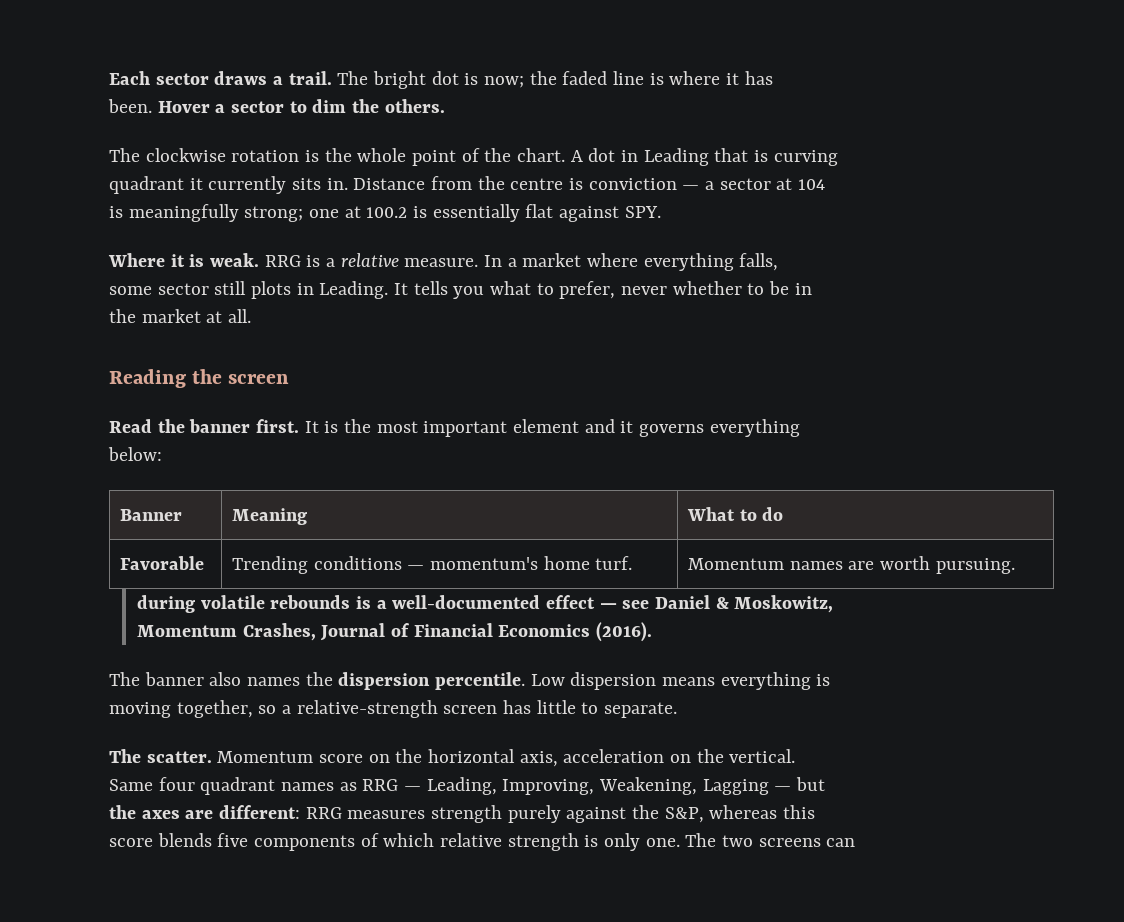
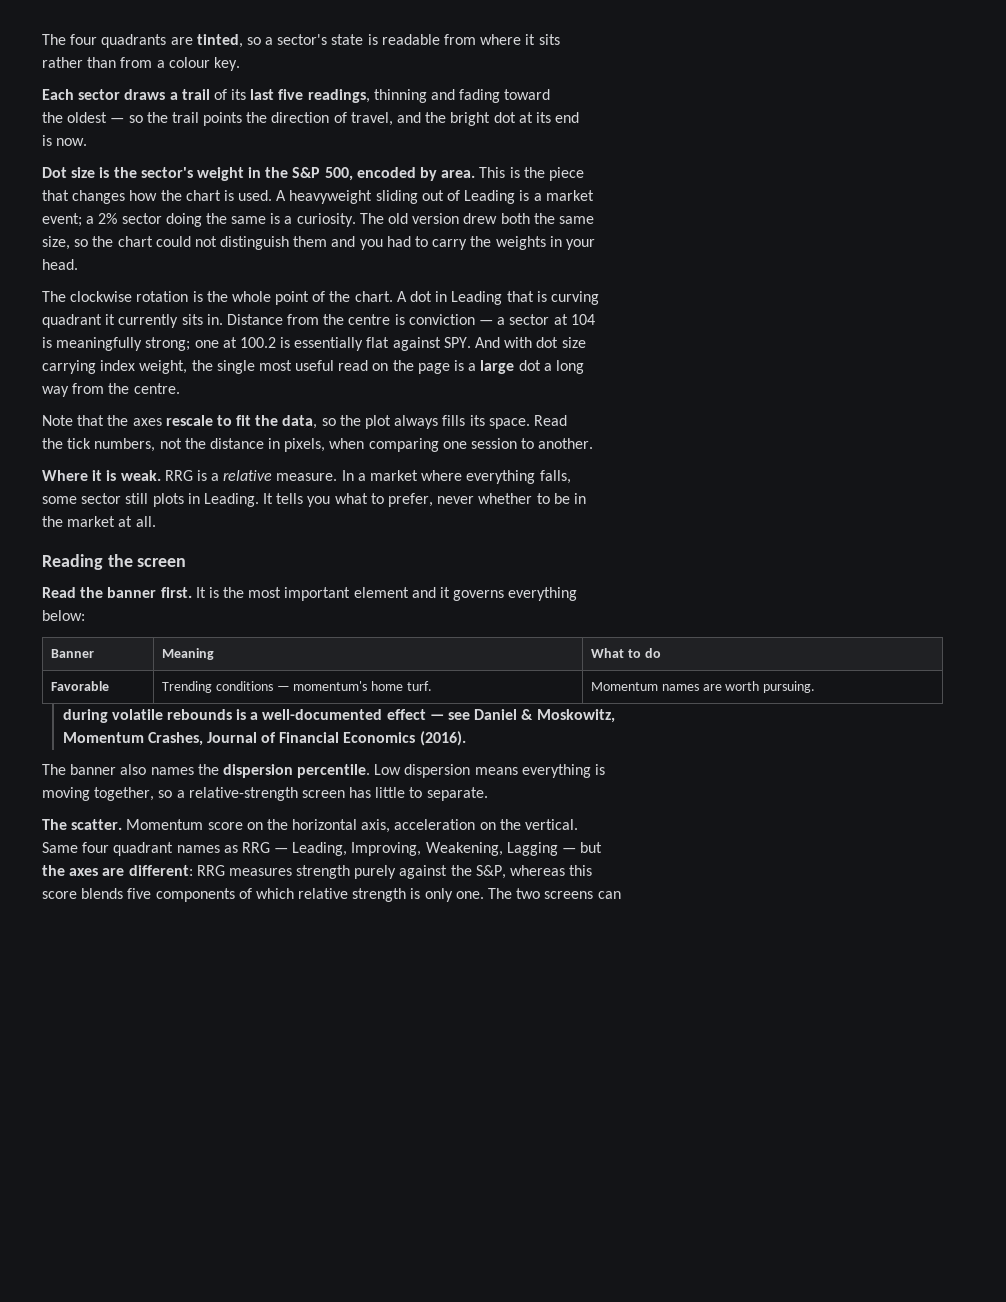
[109,71,773,89] [108,99,445,113] Each sector draws a trail. The bright dot is now; the faded line is where it has // been. Hover a sector to dim the others. -> [42,34,560,48] [42,57,240,71] [42,89,551,103] [42,112,580,126] [42,135,88,146] [42,167,584,181] [42,190,594,204] [42,213,594,227] [42,236,595,250] [42,259,78,270] The four quadrants are tinted, so a sector's state is readable from where it sits // rather than from a colour key. // Each sector draws a trail of its last five readings, thinning and fading toward // the oldest — so the trail points the direction of travel, and the bright dot at its end // is now. // Dot size is the sector's weight in the S&P 500, encoded by area. This is the piece // that changes how the chart is used. A heavyweight sliding out of Leading is a market // event; a 2% sector doing the same is a curiosity. The old version drew both the same // size, so the chart could not distinguish them and you had to carry the weights in your // head.
(661, 212) none -> [475,337,586,348] [42,360,584,374] [42,383,180,397] [42,415,567,429] [42,438,594,452] And with dot size // carrying index weight, the single most useful read on the page is a large dot a long // way from the centre. // Note that the axes rescale to fit the data, so the plot always fills its space. Read // the tick numbers, not the distance in pixels, when comparing one session to another.

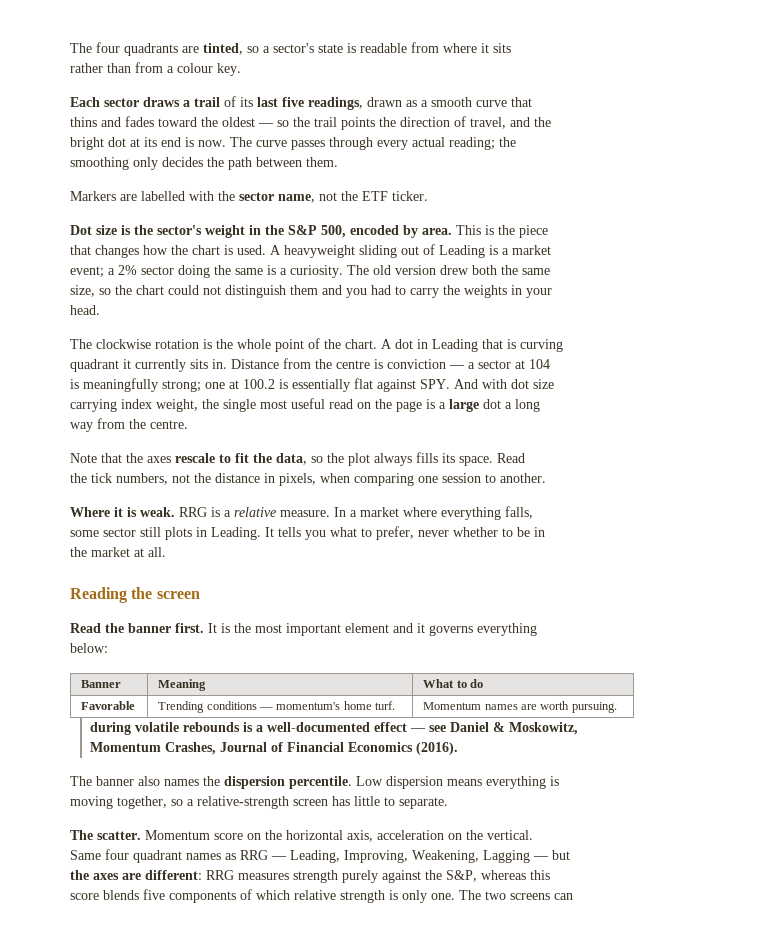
[373,89,501,103] thinning and fading -> [367,97,532,107] [70,116,154,127] drawn as a smooth curve that // thins and fades
(551, 94) // -> (197, 122) none
(447, 117) none -> (551, 122) //
(580, 117) // -> (181, 142) none
(88, 142) none -> [230,137,516,150] [70,157,338,170] [70,191,428,203] The curve passes through every actual reading; the // smoothing only decides the path between them. // Markers are labelled with the sector name, not the ETF ticker.

